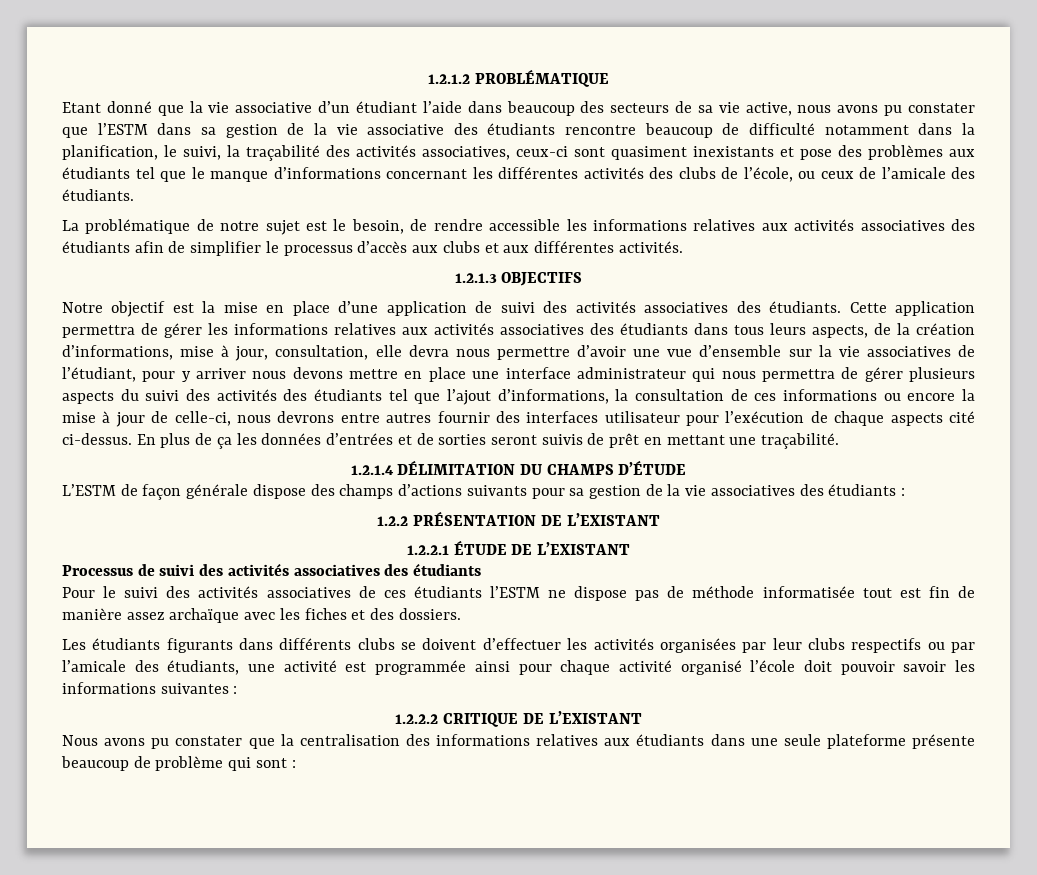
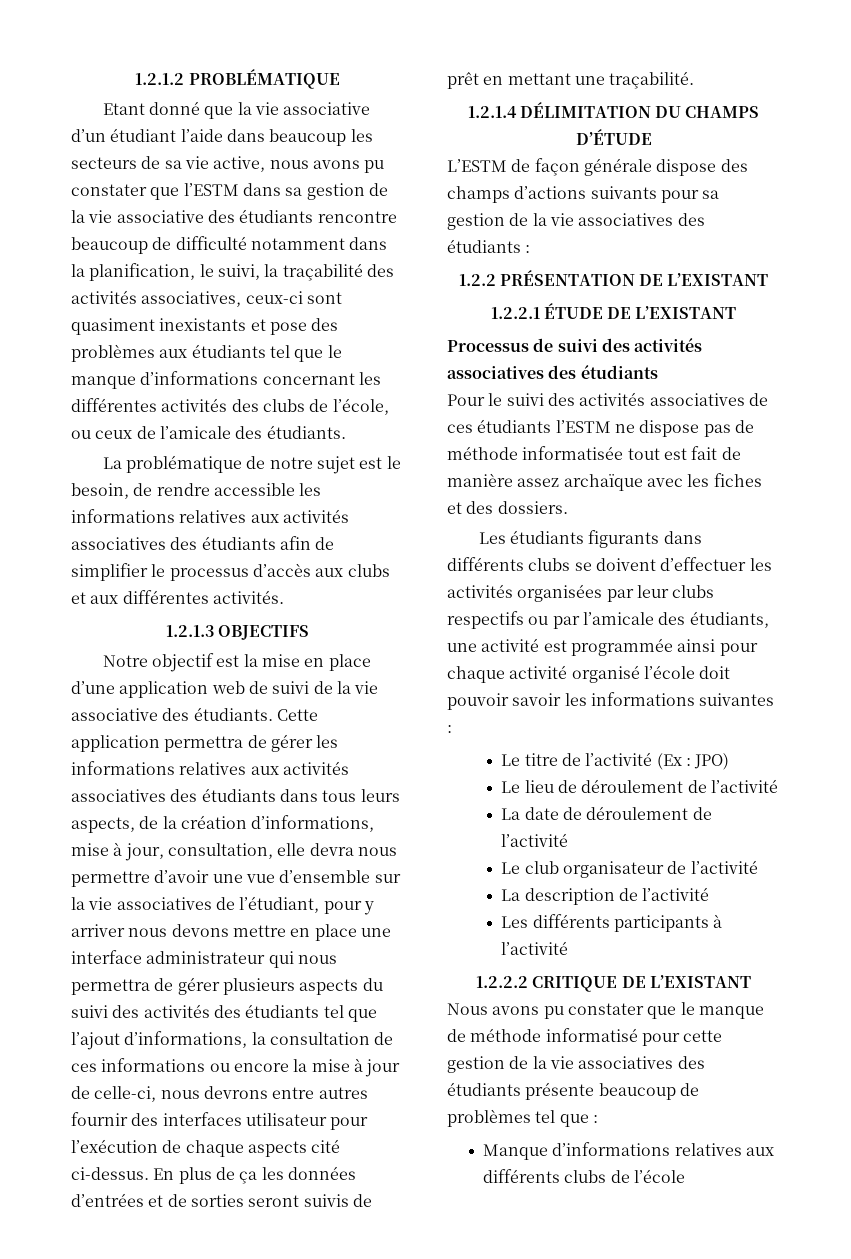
[580,101,605,113] des -> [350,129,373,142] les
[475,301,729,313] de suivi des activités associatives -> [211,681,379,694] [71,708,158,721] web de suivi de la vie associative
[928,586,950,598] fin -> [691,446,718,460] fait
(238, 690) none -> [501,752,730,770] [501,779,779,793] [501,806,712,820] [501,833,569,847] [501,860,758,878] [501,887,710,905] [501,914,723,932] [501,941,569,955] // Le titre de l’activité (Ex : JPO) // Le lieu de déroulement de l’activité // La date de déroulement de l’activité // Le club organisateur de l’activité // La description de l’activité // Les différents participants à l’activité
[280,734,975,749] [61,756,296,771] la centralisation des informations relatives aux étudiants dans une seule plateforme présente beaucoup de problème qui sont : -> [680,1002,764,1019] [447,1028,723,1046] [447,1056,705,1073] [447,1082,699,1100] [447,1109,598,1127] [483,1142,774,1160] [483,1169,685,1183] le manque de méthode informatisé pour cette gestion de la vie associatives des étudiants présente beaucoup de problèmes tel que : // Manque d’informations relatives aux différents clubs de l’école

